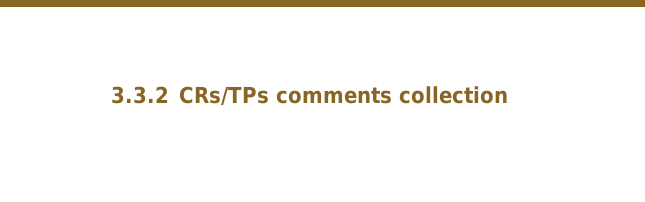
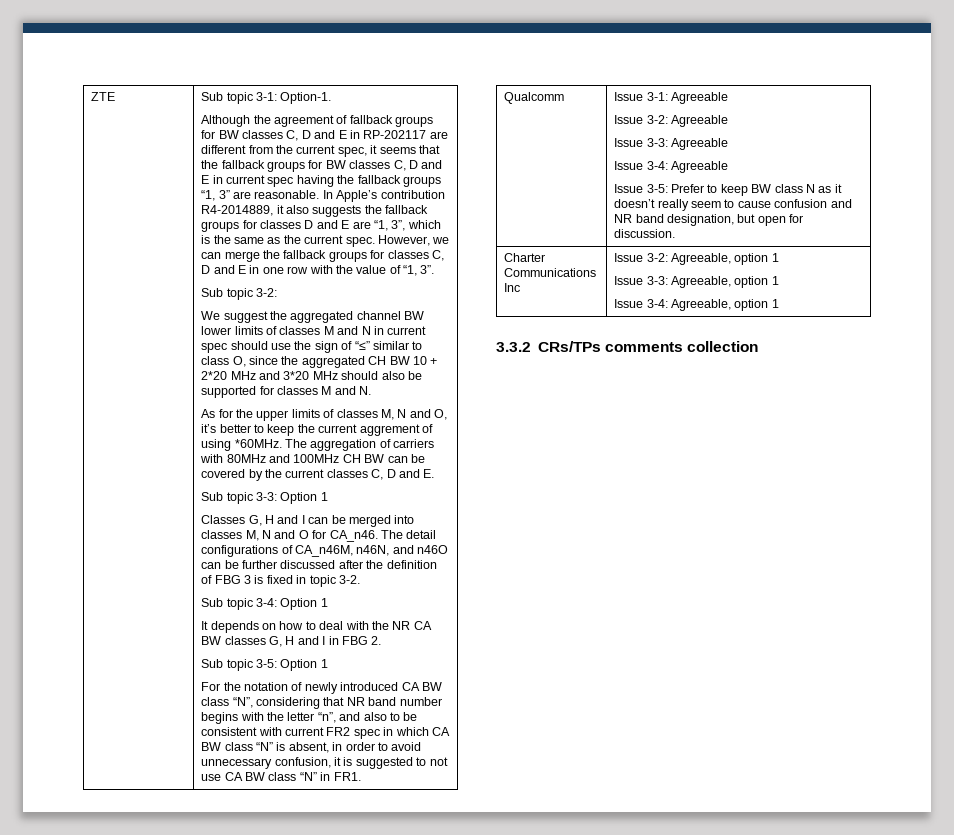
(111, 95) none -> [91,92,116,101] [201,92,332,104] [201,115,434,127] [201,130,448,141] [201,145,440,157] [201,160,443,172] [201,175,441,187] [201,190,445,202] [201,205,429,217] [201,220,441,232] [201,235,450,247] [201,250,444,262] [201,265,435,276] [201,288,278,300] [201,311,425,323] [201,326,427,335] [201,341,423,353] [201,356,438,368] [201,371,422,380] [201,386,372,398] [201,409,448,421] [201,424,433,436] [201,439,435,451] [200,454,425,463] [201,469,435,481] [201,492,328,504] [201,515,415,527] [201,530,437,542] [201,545,449,557] [201,560,437,569] [201,575,360,587] [201,598,328,610] [201,621,432,633] [201,636,382,647] [201,659,328,671] [201,682,442,694] [201,697,442,709] [201,712,418,724] [201,727,450,739] [201,742,422,753] [201,757,448,769] [201,772,361,781] [504,92,565,104] [614,92,729,104] [614,115,729,127] [614,138,729,150] [614,161,729,173] [614,184,842,196] [614,199,852,211] [614,214,804,226] [614,229,676,238] [504,253,546,262] [504,268,597,277] [504,283,521,292] [614,253,779,265] [614,276,779,288] [614,299,779,311] ZTE | Sub topic 3-1: Option-1. // Although the agreement of fallback groups for BW classes C, D and E in RP-202117 are different from the current spec, it seems that the fallback groups for BW classes C, D and E in current spec having the fallback groups “1, 3” are reasonable. In Apple’s contribution R4-2014889, it also suggests the fallback groups for classes D and E are “1, 3”, which is the same as the current spec. However, we can merge the fallback groups for classes C, D and E in one row with the value of “1, 3”. // Sub topic 3-2: // We suggest the aggregated channel BW lower limits of classes M and N in current spec should use the sign of “≤” similar to class O, since the aggregated CH BW 10 + 2*20 MHz and 3*20 MHz should also be supported for classes M and N. // As for the upper limits of classes M, N and O, it’s better to keep the current aggrement of using *60MHz. The aggregation of carriers with 80MHz and 100MHz CH BW can be covered by the current classes C, D and E. // Sub topic 3-3: Option 1 // Classes G, H and I can be merged into classes M, N and O for CA_n46. The detail configurations of CA_n46M, n46N, and n46O can be further discussed after the definition of FBG 3 is fixed in topic 3-2. // Sub topic 3-4: Option 1 // It depends on how to deal with the NR CA BW classes G, H and I in FBG 2. // Sub topic 3-5: Option 1 // For the notation of newly introduced CA BW class “N”, considering that NR band number begins with the letter “n”, and also to be consistent with current FR2 spec in which CA BW class “N” is absent, in order to avoid unnecessary confusion, it is suggested to not use CA BW class “N” in FR1. // Qualcomm | Issue 3-1: Agreeable // Issue 3-2: Agreeable // Issue 3-3: Agreeable // Issue 3-4: Agreeable // Issue 3-5: Prefer to keep BW class N as it doesn’t really seem to cause confusion and NR band designation, but open for discussion. // Charter Communications Inc | Issue 3-2: Agreeable, option 1 // Issue 3-3: Agreeable, option 1 // Issue 3-4: Agreeable, option 1 //

